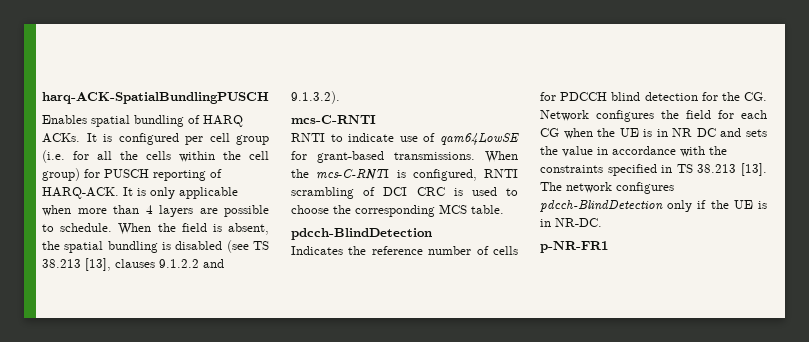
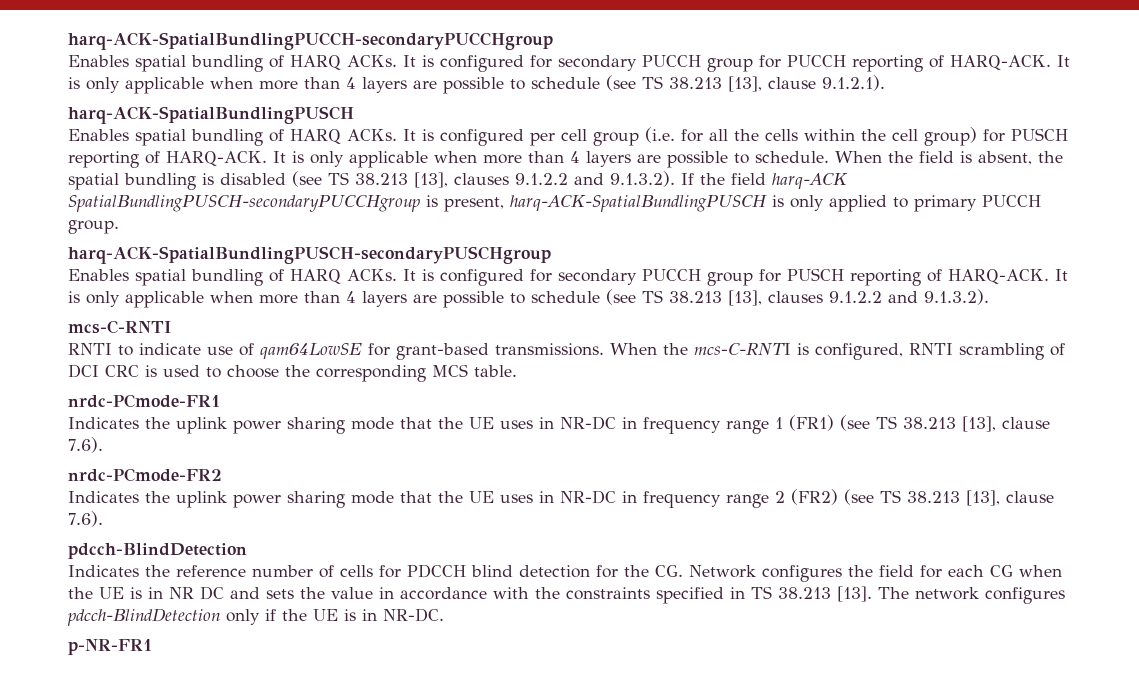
(42, 98) none -> [68,32,553,50] [68,55,1070,72] [68,75,885,94] harq-ACK-SpatialBundlingPUCCH-secondaryPUCCHgroup // Enables spatial bundling of HARQ ACKs. It is configured for secondary PUCCH group for PUCCH reporting of HARQ-ACK. It is only applicable when more than 4 layers are possible to schedule (see TS 38.213 [13], clause 9.1.2.1). //
(340, 97) none -> [681,173,848,189] [68,195,1041,212] [68,220,119,234] [68,246,551,264] [68,268,1068,286] [68,289,989,308] If the field harq-ACK SpatialBundlingPUSCH-secondaryPUCCHgroup is present, harq-ACK-SpatialBundlingPUSCH is only applied to primary PUCCH group. // harq-ACK-SpatialBundlingPUSCH-secondaryPUSCHgroup // Enables spatial bundling of HARQ ACKs. It is configured for secondary PUCCH group for PUSCH reporting of HARQ-ACK. It is only applicable when more than 4 layers are possible to schedule (see TS 38.213 [13], clauses 9.1.2.2 and 9.1.3.2).
(504, 209) none -> [68,394,220,408] [68,415,1050,434] [68,437,103,453] [68,468,222,482] [68,489,1054,508] [68,511,103,527] // nrdc-PCmode-FR1 // Indicates the uplink power sharing mode that the UE uses in NR-DC in frequency range 1 (FR1) (see TS 38.213 [13], clause 7.6). // nrdc-PCmode-FR2 // Indicates the uplink power sharing mode that the UE uses in NR-DC in frequency range 2 (FR2) (see TS 38.213 [13], clause 7.6).

